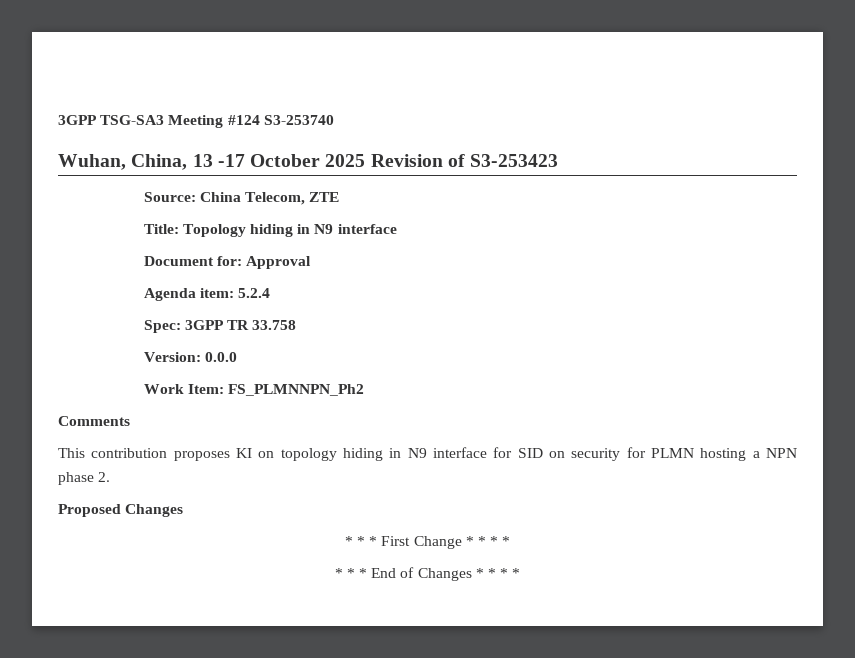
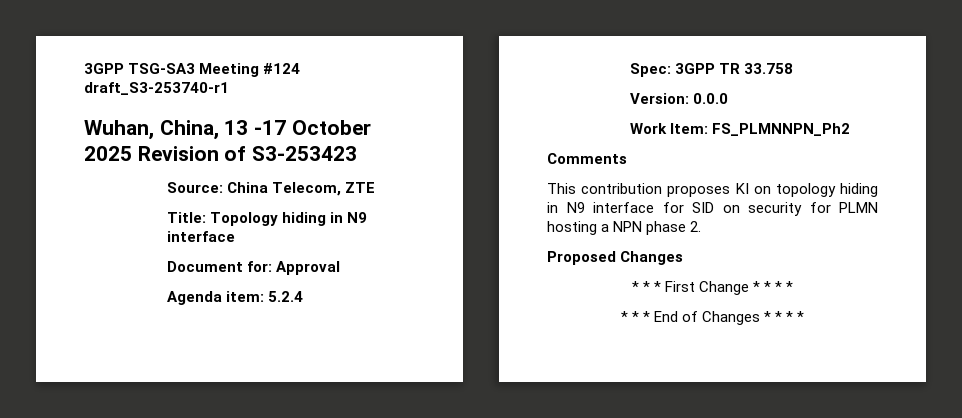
[263,115,334,125] S3-253740 -> [84,82,229,95] draft_S3-253740-r1

